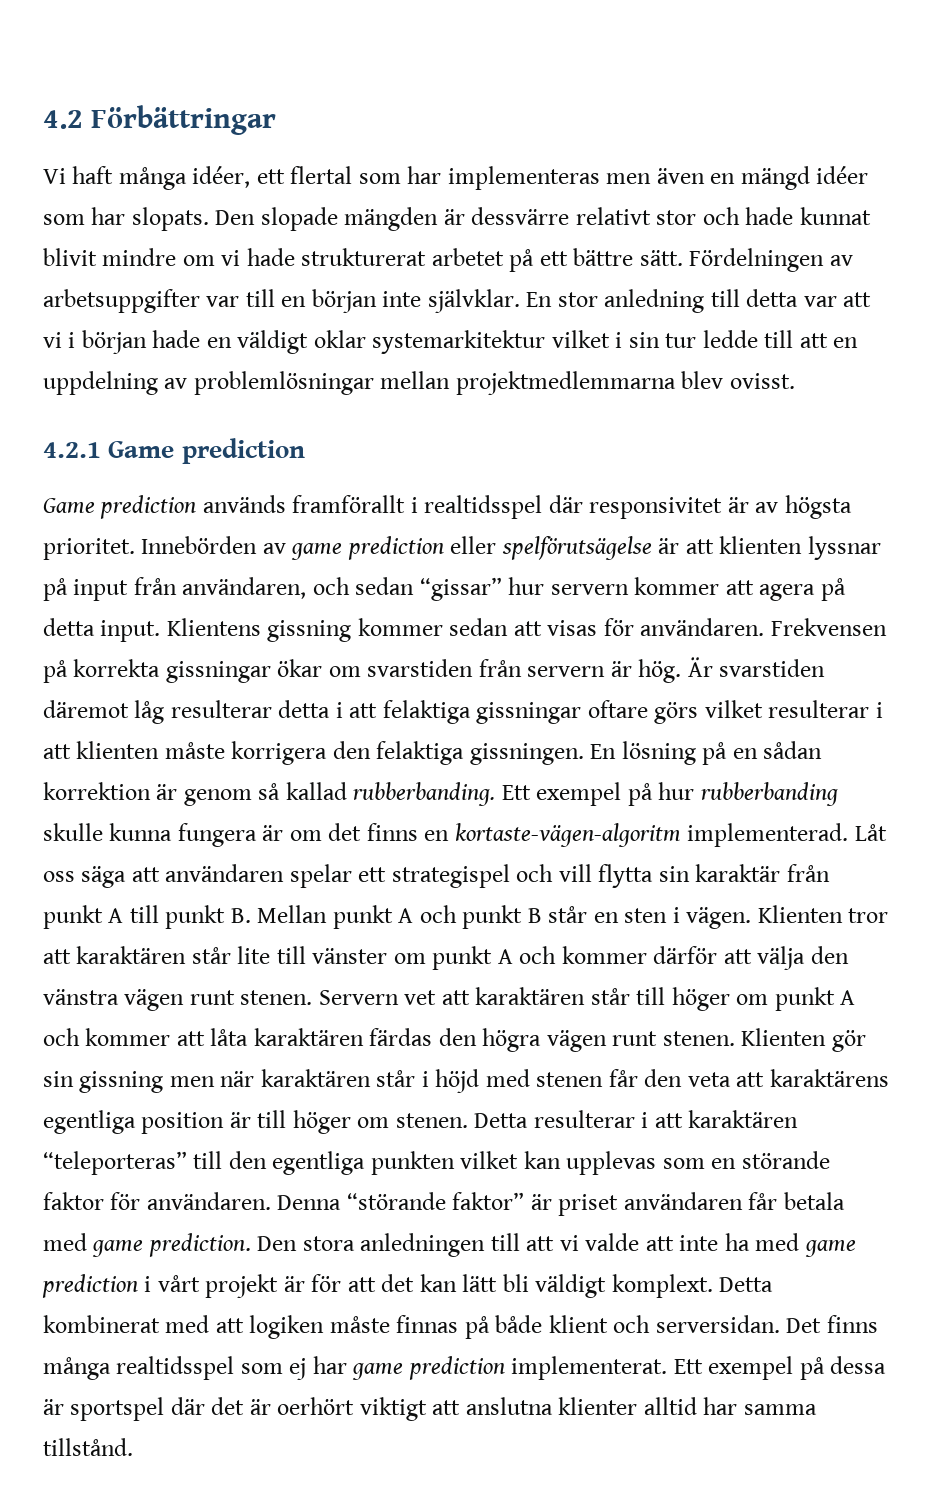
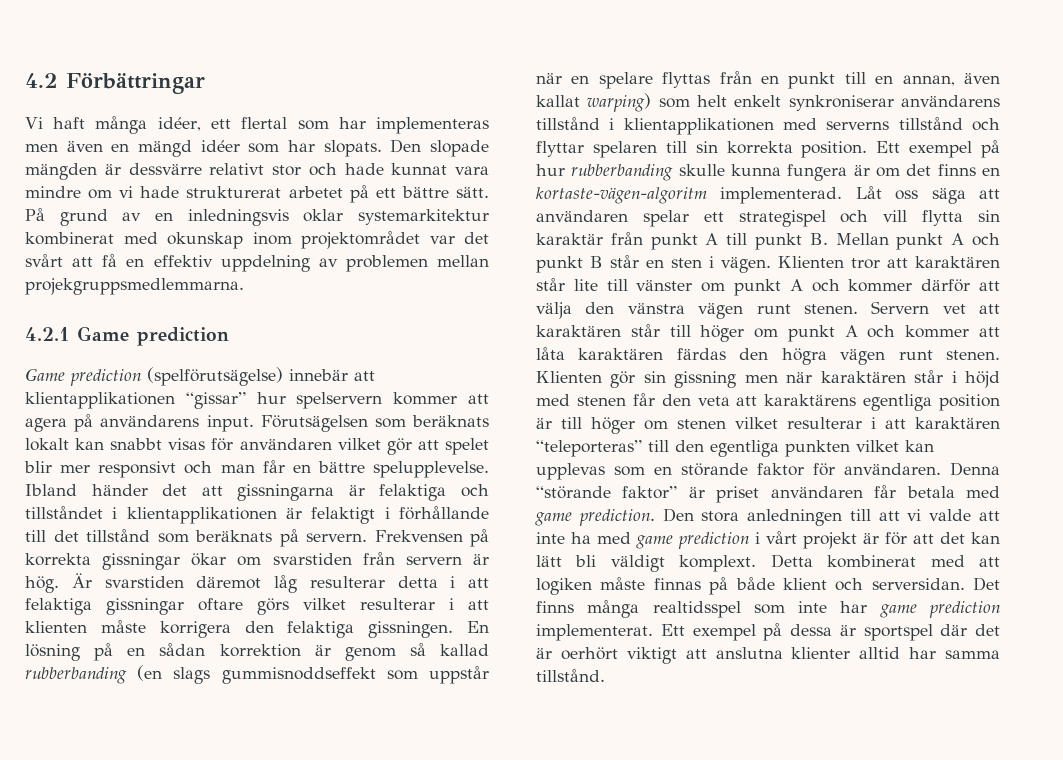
[43,248,97,266] blivit -> [455,166,489,175] vara
[689,248,853,272] [43,289,872,313] [43,330,859,354] [43,371,795,395] Fördelningen av arbetsuppgifter var till en början inte självklar. En stor anledning till detta var att vi i början hade en väldigt oklar systemarkitektur vilket i sin tur ledde till att en uppdelning av problemlösningar mellan projektmedlemmarna blev ovisst. -> [25,208,489,226] [25,231,489,249] [25,254,489,272] [25,278,244,295] På grund av en inledningsvis oklar systemarkitektur kombinerat med okunskap inom projektområdet var det svårt att få en effektiv uppdelning av problemen mellan projekgruppsmedlemmarna.
[202,495,852,519] [43,536,881,560] [43,577,415,601] används framförallt i realtidsspel där responsivitet är av högsta prioritet. Innebörden av game prediction eller spelförutsägelse är att klienten lyssnar på input från användaren, och sedan -> [147,367,375,386] [25,392,175,409] (spelförutsägelse) innebär att klientapplikationen
[550,584,629,595] servern -> [296,392,383,409] spelservern
[43,618,765,642] detta input. Klientens gissning kommer sedan att visas för användaren. -> [100,415,489,432] [25,438,489,455] [24,460,489,478] [25,484,489,501] [25,506,489,524] [25,529,367,547] användarens input. Förutsägelsen som beräknats lokalt kan snabbt visas för användaren vilket gör att spelet blir mer responsivt och man får en bättre spelupplevelse. Ibland händer det att gissningarna är felaktiga och tillståndet i klientapplikationen är felaktigt i förhållande till det tillstånd som beräknats på servern.
[353,782,496,806] rubberbanding. -> [25,665,489,684] [536,71,1000,89] [536,93,1000,112] [536,117,1000,135] [536,141,868,158] rubberbanding (en slags gummisnoddseffekt som uppstår när en spelare flyttas från en punkt till en annan, även kallat warping) som helt enkelt synkroniserar användarens tillstånd i klientapplikationen med serverns tillstånd och flyttar spelaren till sin korrekta position.
[395,1113,529,1128] stenen. Detta -> [677,417,778,429] stenen vilket
[289,1358,307,1380] ej -> [798,601,828,613] inte

